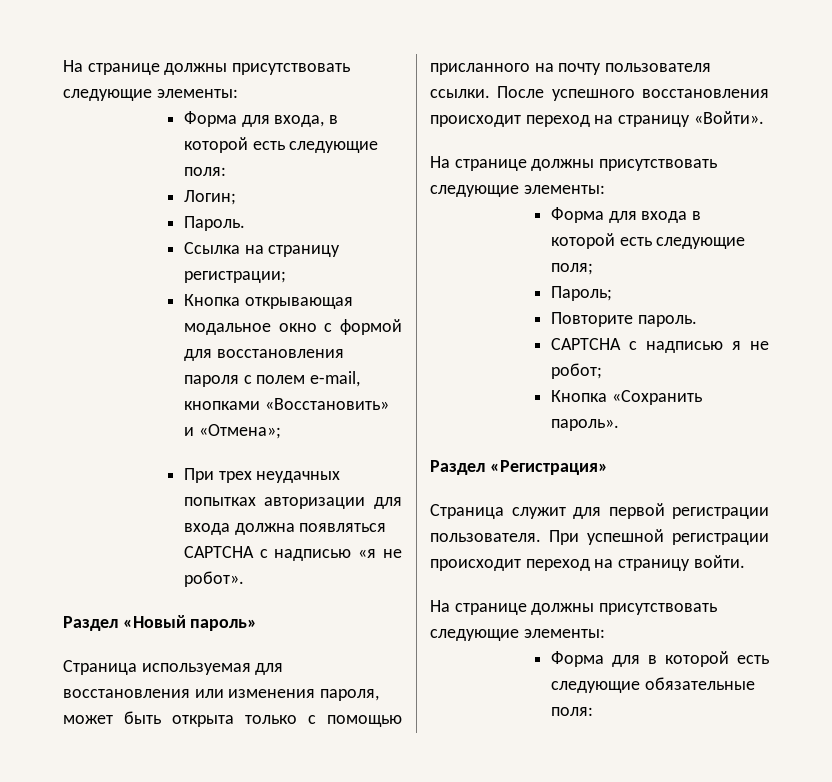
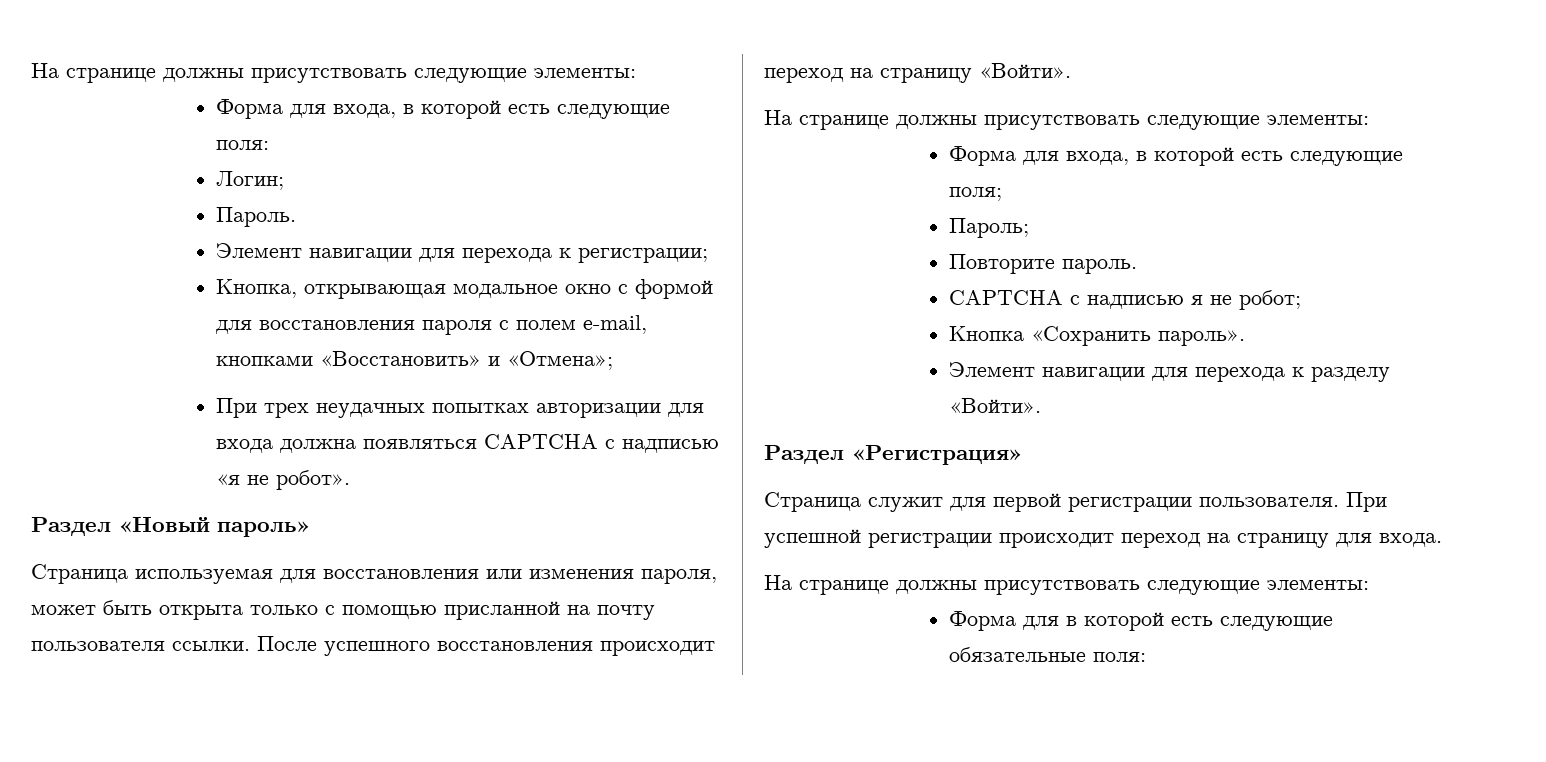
[183,242,341,257] Ссылка на страницу -> [216,243,572,263] Элемент навигации для перехода к
[183,294,240,306] Кнопка -> [216,279,298,298] Кнопка,
[430,63,530,75] присланного -> [444,601,560,620] присланной
[641,211,688,223] входа -> [1066,151,1130,165] входа,
(619, 425) none -> [949,362,1391,382] [949,398,1042,413] // Элемент навигации для перехода к разделу «Войти».
[693,555,745,568] войти. -> [1336,533,1442,547] для входа.

